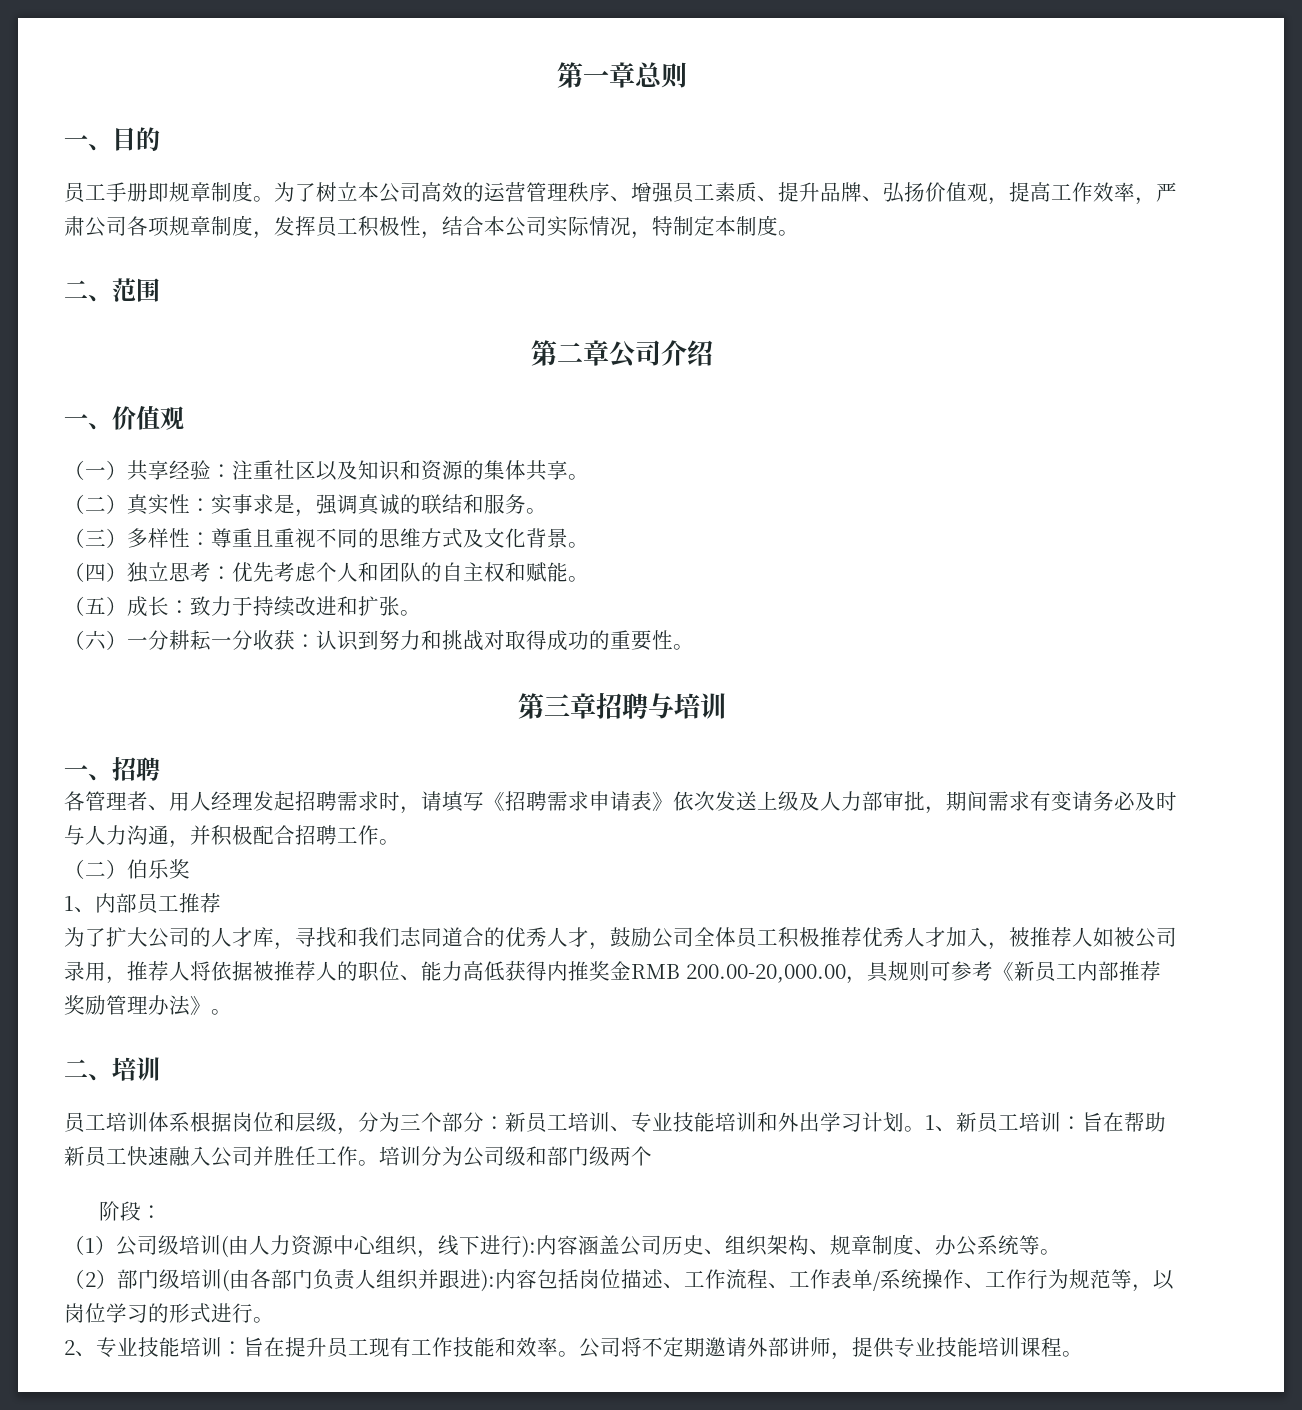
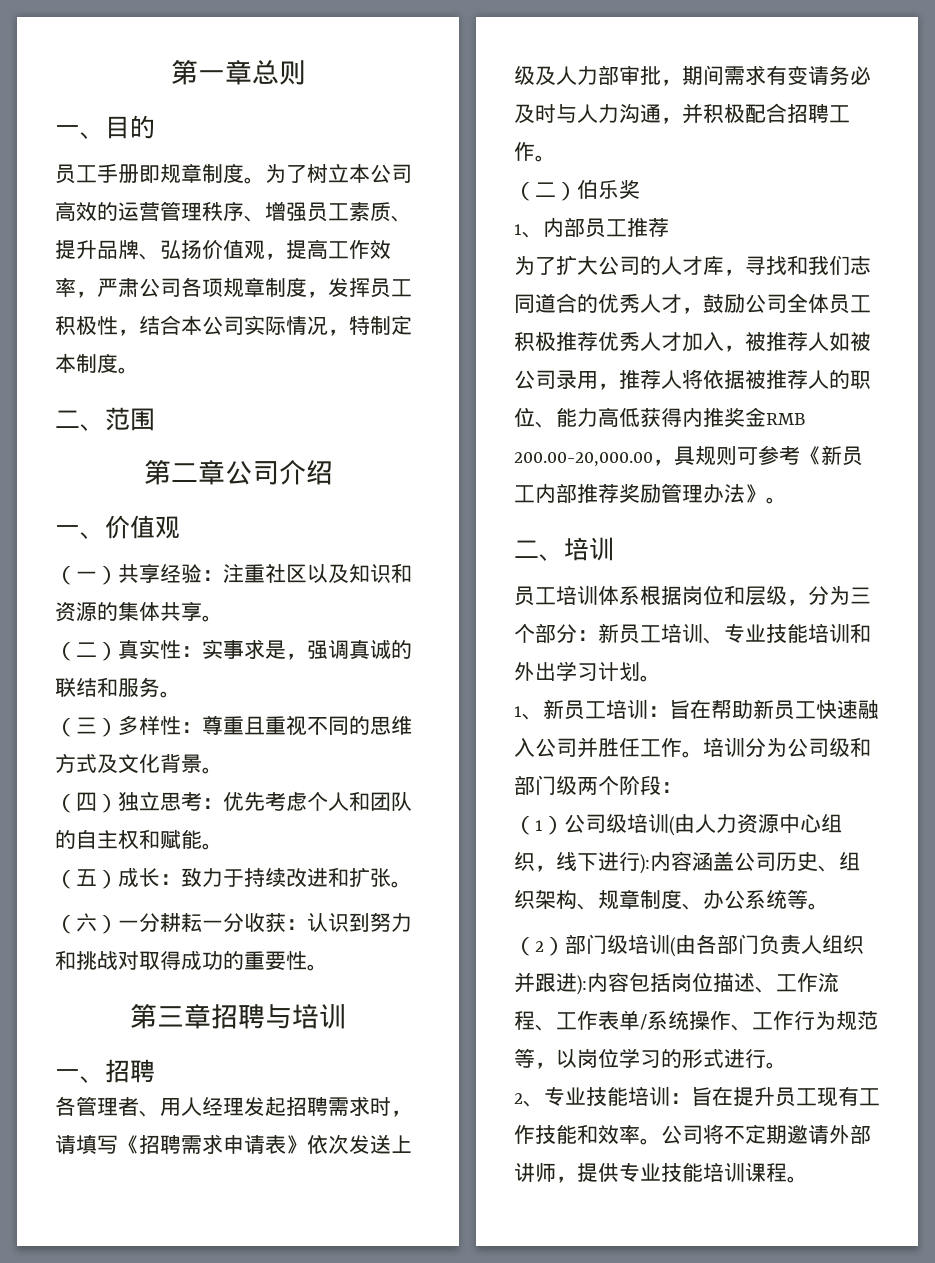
(925, 1129) none -> (661, 678) //
(652, 1156) // -> (619, 785) none

